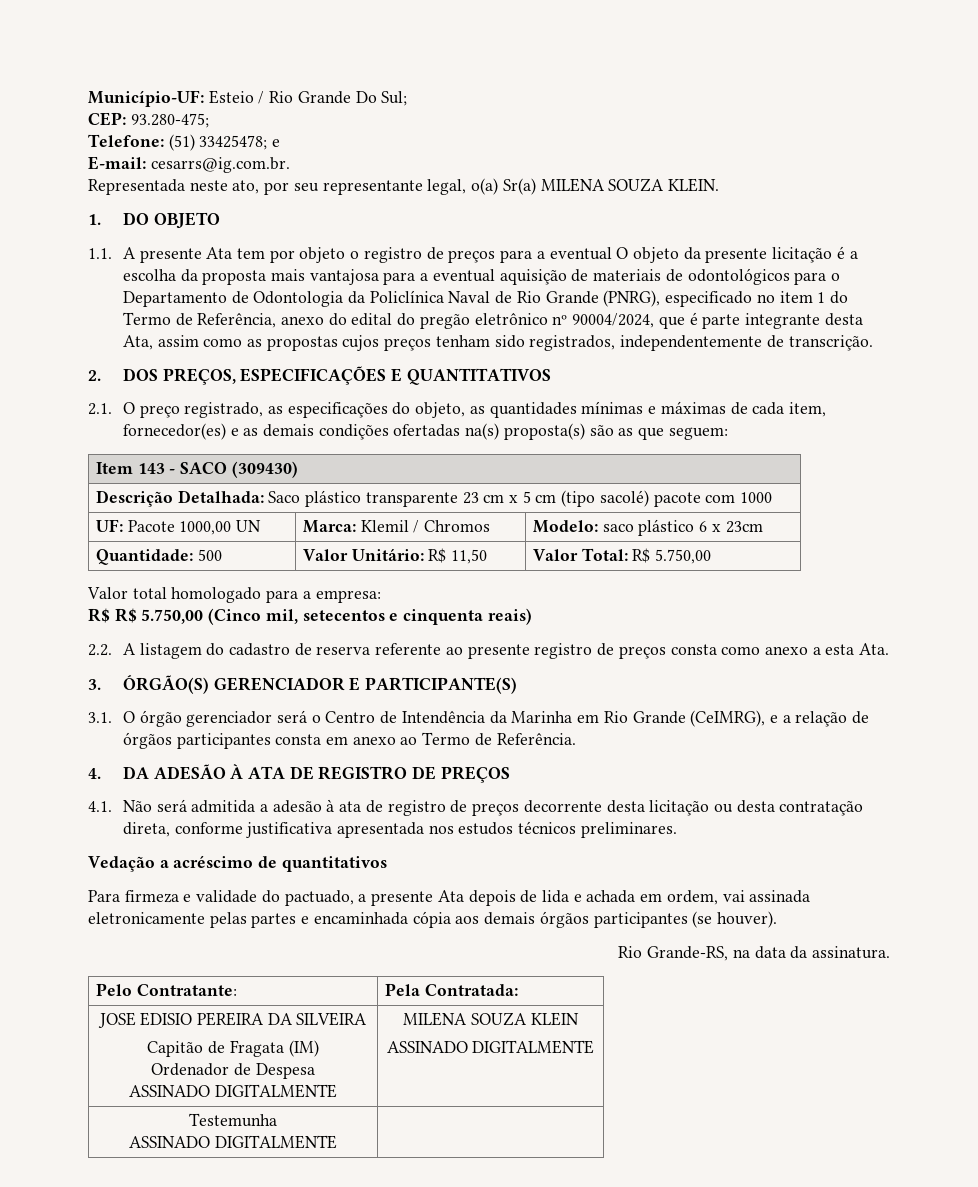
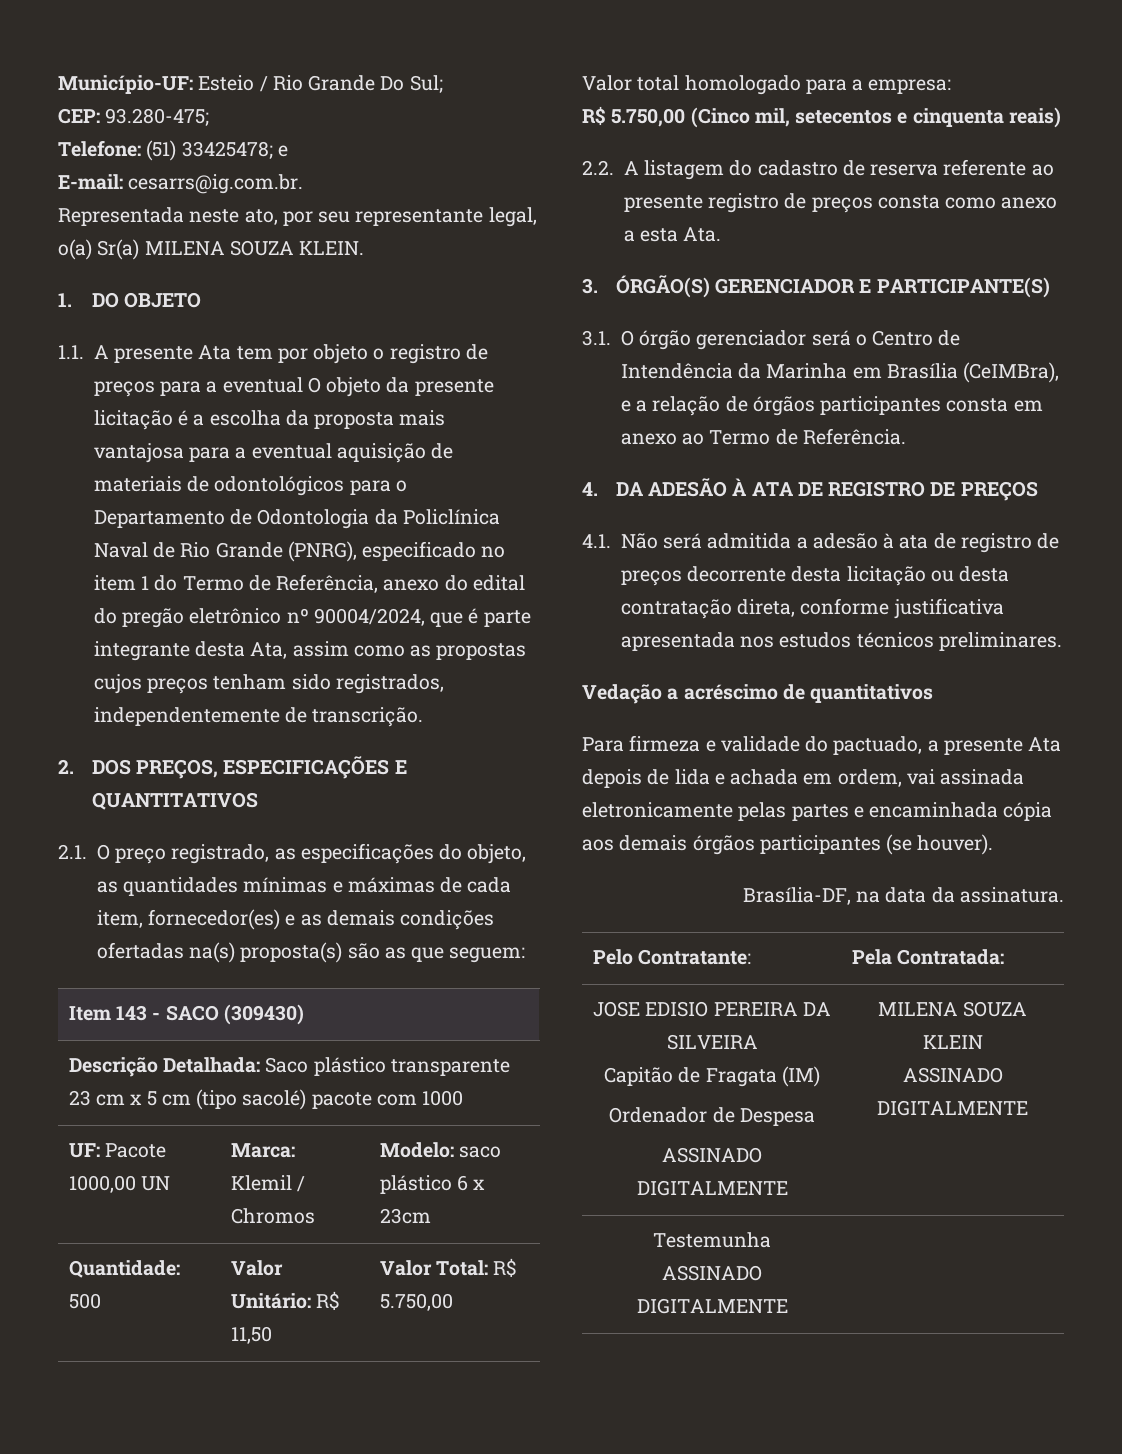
[114,608,137,623] R$ -> (606, 116) none
[603,710,766,727] Rio Grande (CeIMRG), -> [886,362,1060,383] Brasília (CeIMBra),
[618,946,729,961] Rio Grande-RS, -> [742,887,851,905] Brasília-DF,

